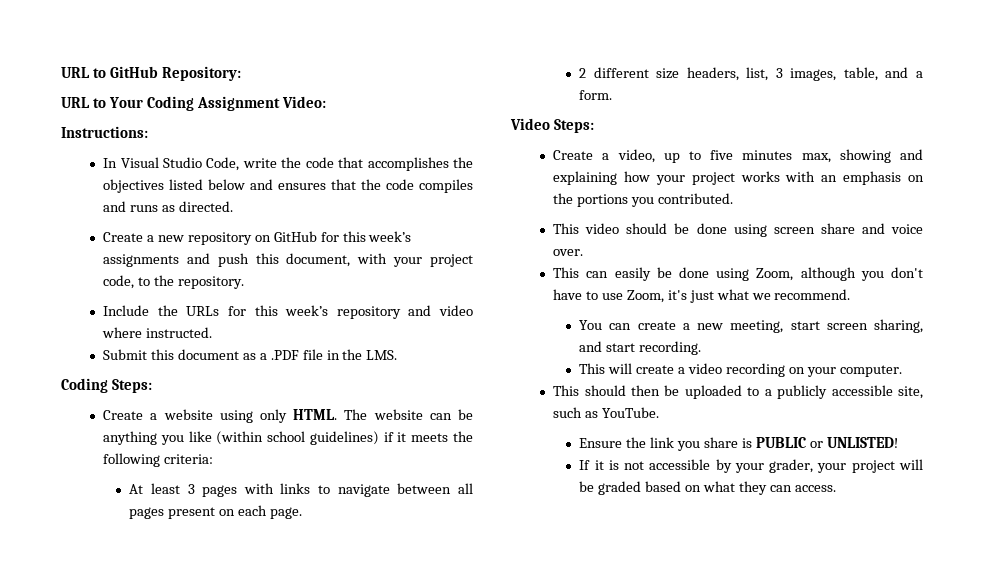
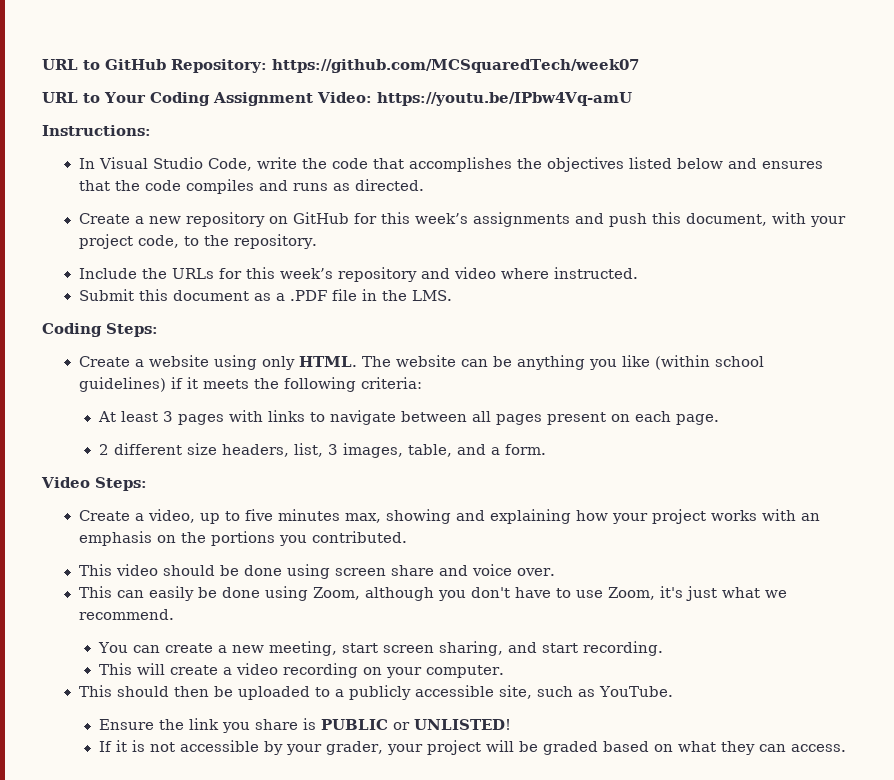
(241, 73) none -> [272,59,639,73] https://github.com/MCSquaredTech/week07
(326, 102) none -> [376,92,632,106] https://youtu.be/IPbw4Vq-amU

